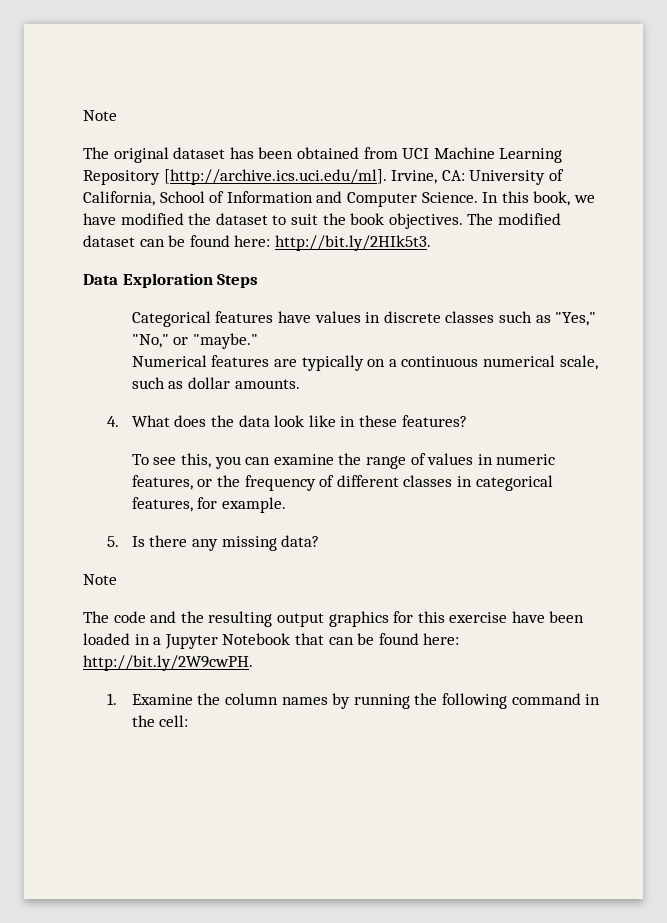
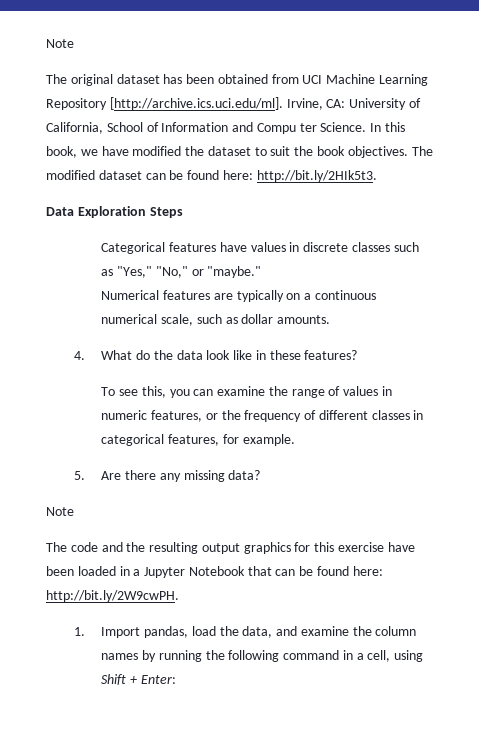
[346,192,417,207] Computer -> [256,123,317,134] Compu ter
[174,415,207,427] does -> [135,350,150,360] do
[131,536,145,547] Is -> [101,471,122,480] Are
[131,694,193,705] Examine -> [101,626,349,638] Import pandas, load the data, and examine
[131,715,189,727] the cell: -> [356,650,424,662] [101,674,176,685] a cell, using Shift + Enter:

